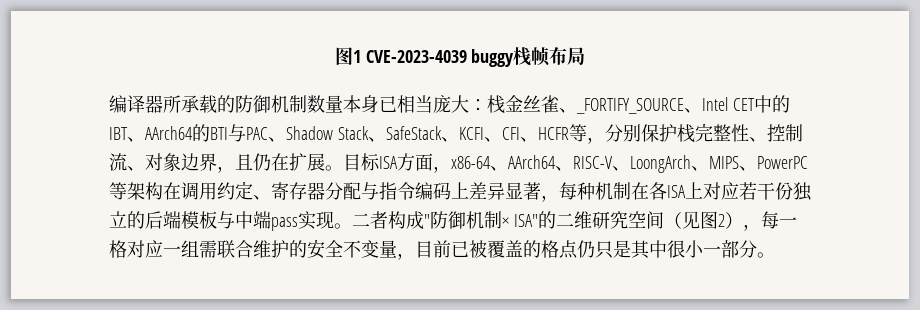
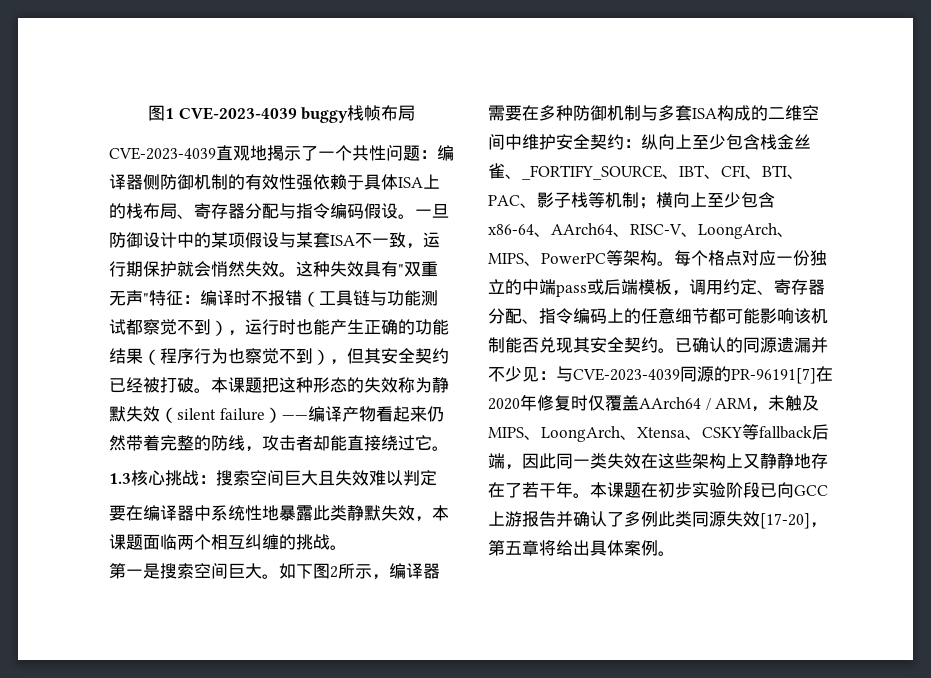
[109,95,790,114] [109,123,803,144] [109,153,451,173] 编译器所承载的防御机制数量本身已相当庞大：栈金丝雀、_FORTIFY_SOURCE、Intel CET中的IBT、AArch64的BTI与PAC、Shadow Stack、SafeStack、KCFI、CFI、HCFR等，分别保护栈完整性、控制流、对象边界，且仍在扩展。目标ISA方面， -> [109,145,454,161] [109,174,440,190] [109,203,449,219] [109,232,440,249] [109,261,438,277] [109,290,438,307] [109,319,449,336] [109,348,449,365] [109,377,449,393] [109,406,444,423] [109,435,449,452] [109,470,437,486] [109,505,449,522] [109,534,347,550] [109,563,440,580] [488,105,819,121] [488,134,811,150] [488,163,804,180] [488,192,775,209] CVE-2023-4039直观地揭示了一个共性问题：编译器侧防御机制的有效性强依赖于具体ISA上的栈布局、寄存器分配与指令编码假设。一旦防御设计中的某项假设与某套ISA不一致，运行期保护就会悄然失效。这种失效具有"双重无声"特征：编译时不报错（工具链与功能测试都察觉不到），运行时也能产生正确的功能结果（程序行为也察觉不到），但其安全契约已经被打破。本课题把这种形态的失效称为静默失效（silent failure）——编译产物看起来仍然带着完整的防线，攻击者却能直接绕过它。 // 1.3核心挑战：搜索空间巨大且失效难以判定 // 要在编译器中系统性地暴露此类静默失效，本课题面临两个相互纠缠的挑战。 // 第一是搜索空间巨大。如下图2所示，编译器需要在多种防御机制与多套ISA构成的二维空间中维护安全契约：纵向上至少包含栈金丝雀、_FORTIFY_SOURCE、IBT、CFI、BTI、PAC、影子栈等机制；横向上至少包含
[163,182,181,200] 在 -> [657,250,827,266] [488,279,689,297] 。每个格点对应一份独立的中端pass或后端模板，
[361,182,379,200] 与 -> [522,319,539,324] 、
[469,182,812,202] [109,211,797,231] [109,239,757,260] 差异显著，每种机制在各ISA上对应若干份独立的后端模板与中端pass实现。二者构成"防御机制× ISA"的二维研究空间（见图2），每一格对应一组需联合维护的安全不变量，目前已被覆盖的格点仍只是其中很小一部分 -> [624,308,828,324] [488,337,828,353] [488,366,833,384] [488,394,820,412] [488,424,829,442] [488,453,828,470] [488,481,828,498] [488,511,827,529] [488,540,658,556] 的任意细节都可能影响该机制能否兑现其安全契约。已确认的同源遗漏并不少见：与CVE-2023-4039同源的PR-96191[7]在2020年修复时仅覆盖AArch64 / ARM，未触及MIPS、LoongArch、Xtensa、CSKY等fallback后端，因此同一类失效在这些架构上又静静地存在了若干年。本课题在初步实验阶段已向GCC上游报告并确认了多例此类同源失效[17-20]，第五章将给出具体案例

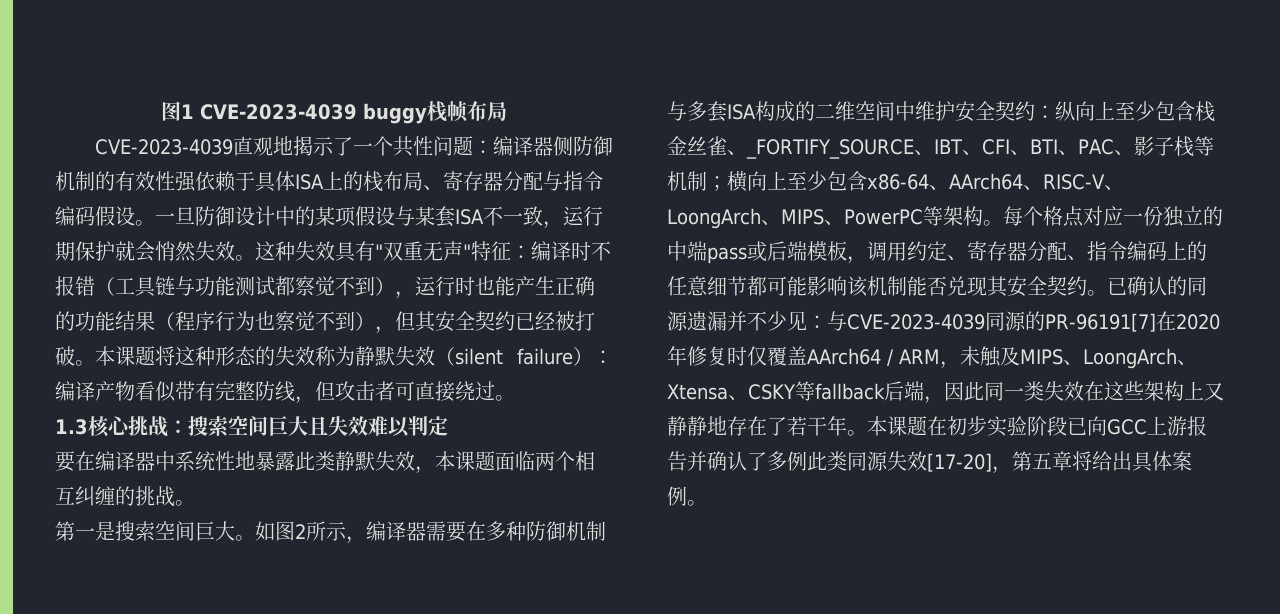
[262,377,279,393] 把 -> [155,346,175,366] 将
[281,415,308,420] —— -> [593,350,613,364] ：
[392,406,444,422] [109,435,347,452] 起来仍然带着完整的防线，攻击者却能 -> [155,381,415,404] 似带有完整防线，但攻击者可
[415,435,432,450] 它 -> (495, 391) none
[296,564,313,579] 下 -> (275, 531) none

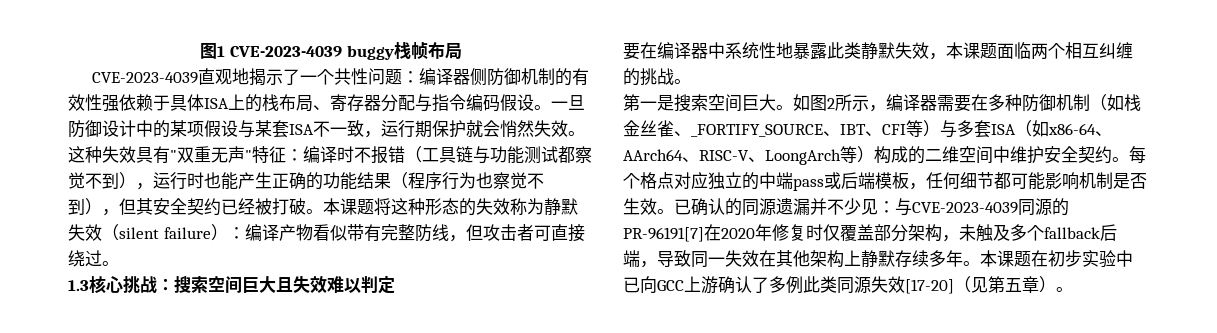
[667,101,756,122] 与多套ISA -> [1090,94,1141,111] [623,120,1112,138] [623,146,874,165] （如栈金丝雀、_FORTIFY_SOURCE、IBT、CFI等）与多套ISA（如x86-64、AArch64、RISC-V、LoongArch等）
[1035,101,1215,122] [667,136,1214,159] [667,171,1124,192] [667,206,983,229] ：纵向上至少包含栈金丝雀、_FORTIFY_SOURCE、IBT、CFI、BTI、PAC、影子栈等机制；横向上至少包含x86-64、AArch64、RISC-V、LoongArch、MIPS、PowerPC等架构 -> (1112, 155) none
[1122,206,1163,226] 一份 -> (708, 180) none
[867,241,1207,261] [667,276,1087,297] 调用约定、寄存器分配、指令编码上的任意细节都可能影响该机制能否兑现其安全契约 -> [926,172,1147,190] [623,198,657,215] 任何细节都可能影响机制是否生效
[807,346,1197,369] [667,381,1224,404] [667,416,827,436] AArch64 / ARM，未触及MIPS、LoongArch、Xtensa、CSKY等fallback后端，因此同一类失效在这些架构上又静静地存在了若干 -> [874,224,1117,242] [623,250,946,268] 部分架构，未触及多个fallback后端，导致同一失效在其他架构上静默存续多
[1027,416,1067,436] 阶段 -> [1116,250,1133,267] 中
[1187,416,1207,436] [667,451,707,471] 报告并 -> (718, 285) none
[992,451,1192,474] [667,486,687,506] ，第五章将给出具体案例 -> [954,276,1056,293] （见第五章）

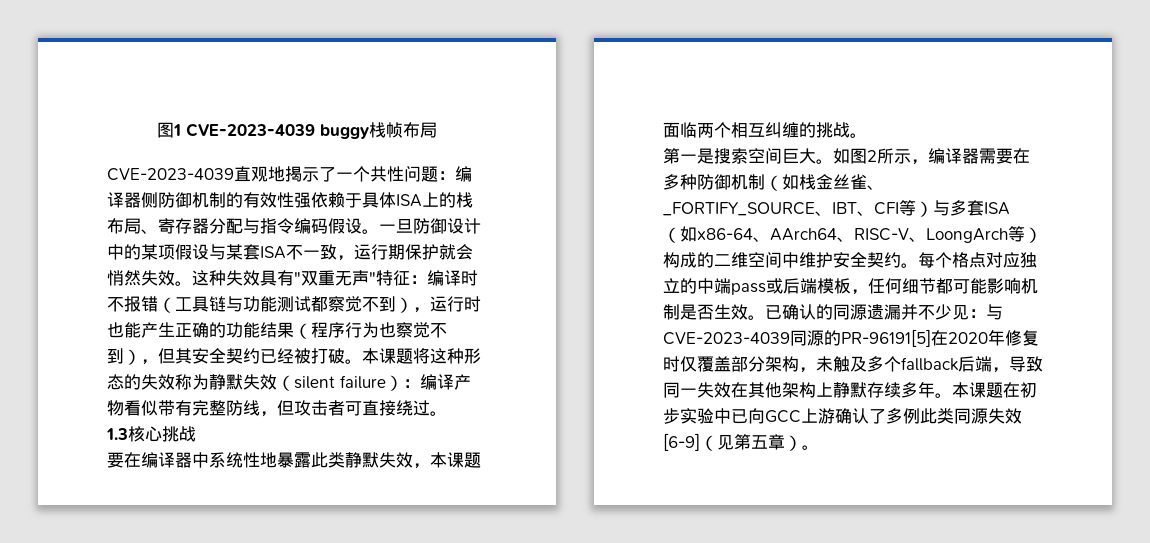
[157,276,395,294] ：搜索空间巨大且失效难以判定 -> (196, 434) none
[623,227,704,242] PR-96191[7] -> [841,329,931,347] PR-96191[5]
[905,279,954,294] [17-20] -> [663,433,700,451] [6-9]

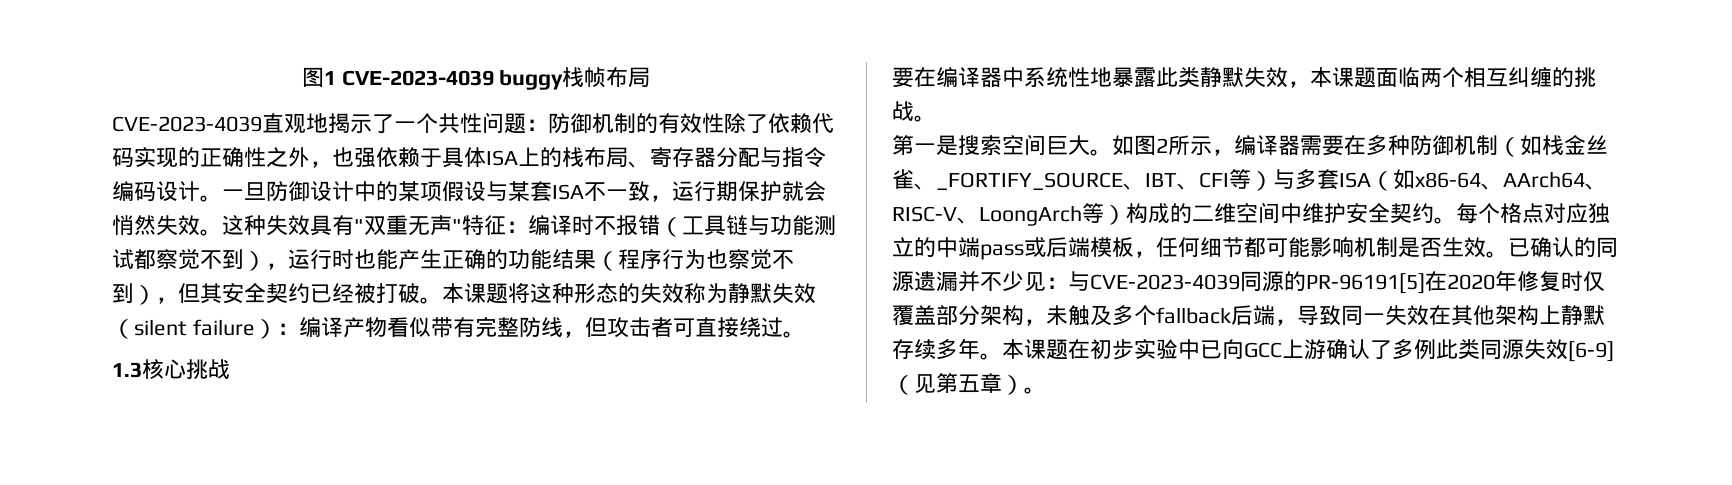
[455,166,472,182] [107,192,158,208] 编译器侧 -> (548, 125) none
(294, 200) none -> [724,113,834,134] [112,147,354,168] 除了依赖代码实现的正确性之外，也
[328,218,362,234] 假设 -> [156,181,200,202] 设计

